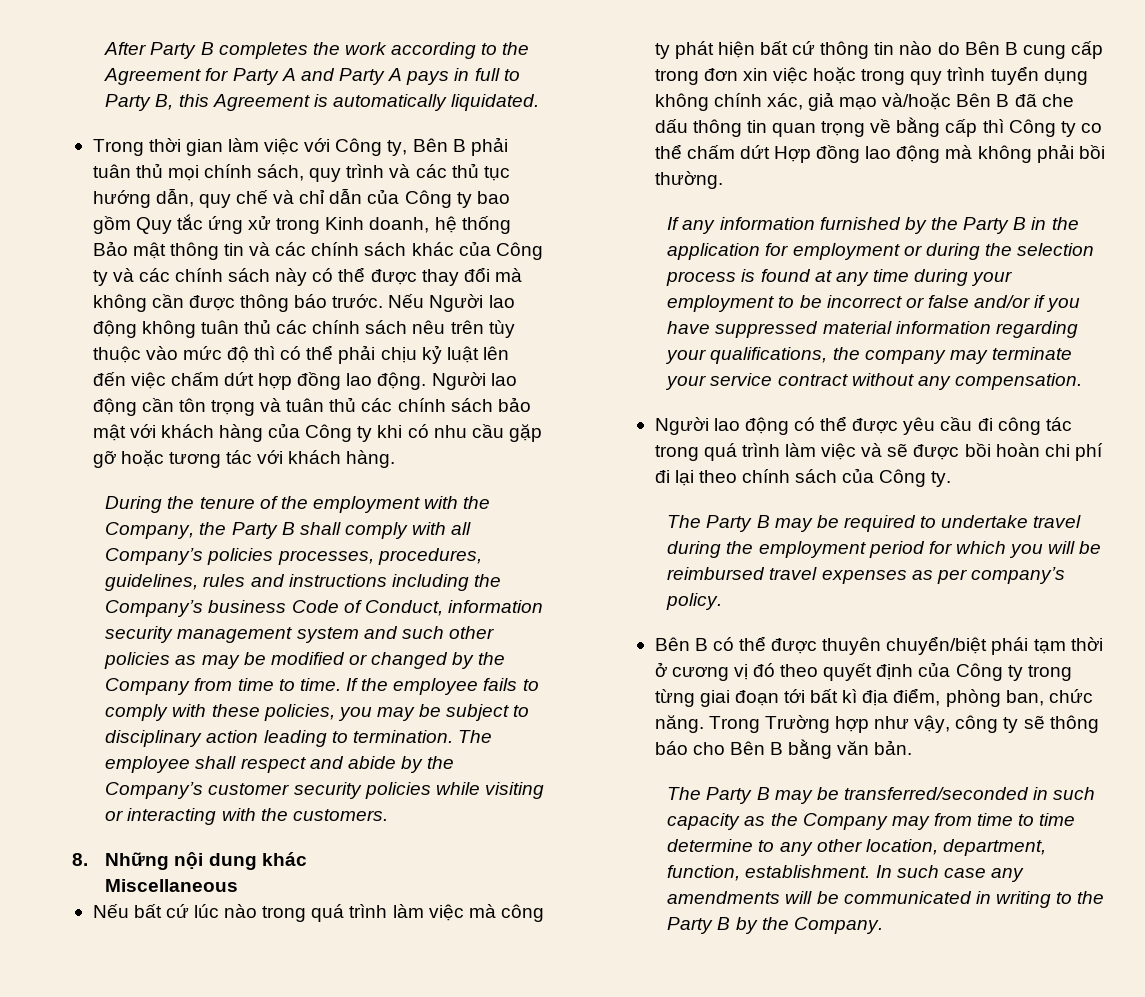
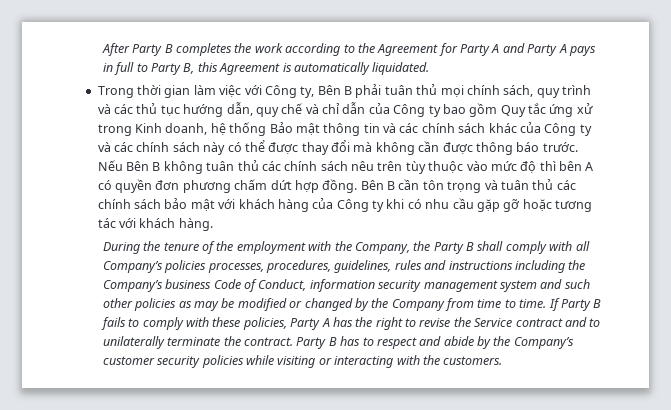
[429,294,515,312] [92,320,137,338] Người lao động -> [126,161,161,171] Bên B
[280,345,509,364] [92,372,517,390] [92,398,137,416] có thể phải chịu kỷ luật lên đến việc chấm dứt hợp đồng lao động. Người lao động -> [559,161,594,171] [97,179,396,193] bên A có quyền đơn phương chấm dứt hợp đồng. Bên B
[361,678,479,695] the employee -> [560,299,602,311] Party B
[337,704,530,721] [105,730,492,747] [105,756,237,773] you may be subject to disciplinary action leading to termination. The employee shall -> [290,317,601,330] [102,336,374,349] Party A has the right to revise the Service contract and to unilaterally terminate the contract. Party B has to
[71,852,307,870] [105,879,239,892] [92,904,544,922] [654,41,1104,59] [654,66,1088,85] [654,92,1074,111] [654,117,1102,137] [654,144,1105,163] [654,171,723,189] [667,217,1079,234] [667,243,1095,260] [666,269,1013,286] [667,295,1081,312] [667,321,1078,338] [665,347,1072,364] [665,373,1082,390] [654,416,1072,435] [654,443,1103,461] [654,468,952,487] [667,515,1082,532] [667,541,1102,558] [667,567,1065,584] [666,593,723,610] [654,636,1103,655] [654,662,1072,681] [654,688,1093,707] [654,715,1099,733] [654,739,913,759] [667,787,1096,804] [667,813,1076,830] [667,839,1046,856] [667,865,1024,882] [667,891,1105,908] [667,917,883,934] // 8. Những nội dung khác // Miscellaneous // Nếu bất cứ lúc nào trong quá trình làm việc mà công ty phát hiện bất cứ thông tin nào do Bên B cung cấp trong đơn xin việc hoặc trong quy trình tuyển dụng không chính xác, giả mạo và/hoặc Bên B đã che dấu thông tin quan trọng về bằng cấp thì Công ty co thể chấm dứt Hợp đồng lao động mà không phải bồi thường. // If any information furnished by the Party B in the application for employment or during the selection process is found at any time during your employment to be incorrect or false and/or if you have suppressed material information regarding your qualifications, the company may terminate your service contract without any compensation. // Người lao động có thể được yêu cầu đi công tác trong quá trình làm việc và sẽ được bồi hoàn chi phí đi lại theo chính sách của Công ty. // The Party B may be required to undertake travel during the employment period for which you will be reimbursed travel expenses as per company’s policy. // Bên B có thể được thuyên chuyển/biệt phái tạm thời ở cương vị đó theo quyết định của Công ty trong từng giai đoạn tới bất kì địa điểm, phòng ban, chức năng. Trong Trường hợp như vậy, công ty sẽ thông báo cho Bên B bằng văn bản. // The Party B may be transferred/seconded in such capacity as the Company may from time to time determine to any other location, department, function, establishment. In such case any amendments will be communicated in writing to the Party B by the Company. -> (503, 360) none

